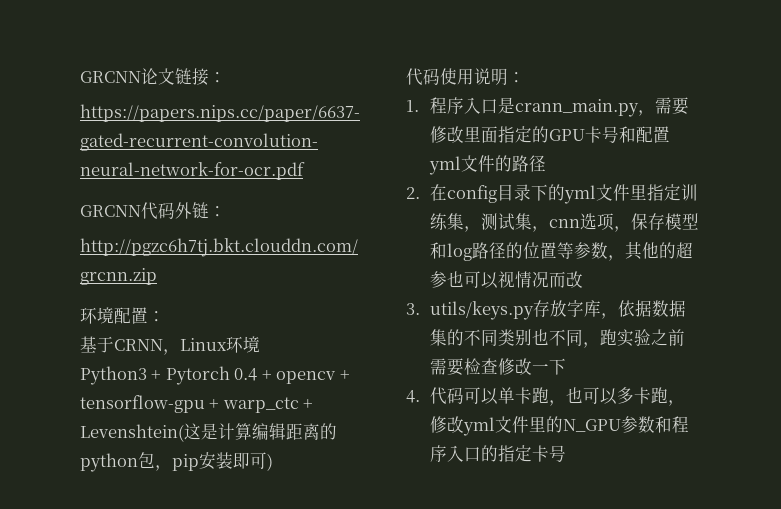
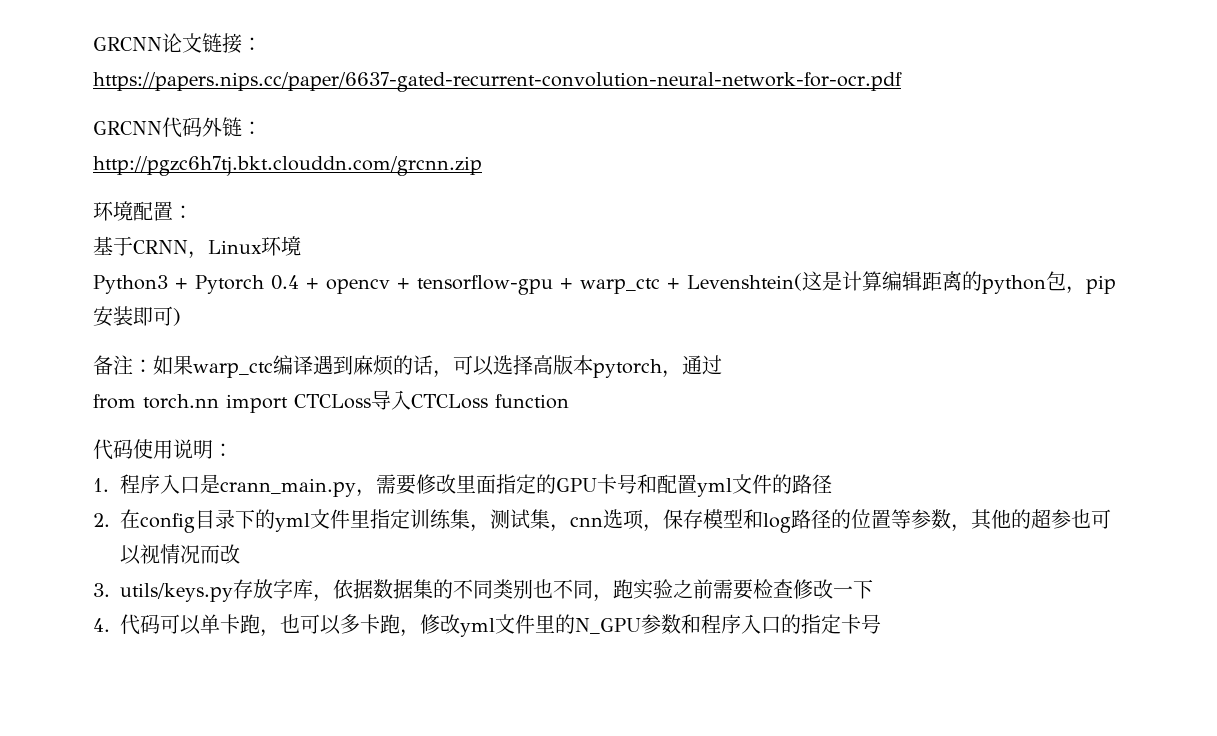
(273, 462) none -> [93,355,722,378] [93,390,569,413] // 备注：如果warp_ctc编译遇到麻烦的话，可以选择高版本pytorch，通过 // from torch.nn import CTCLoss导入CTCLoss function

